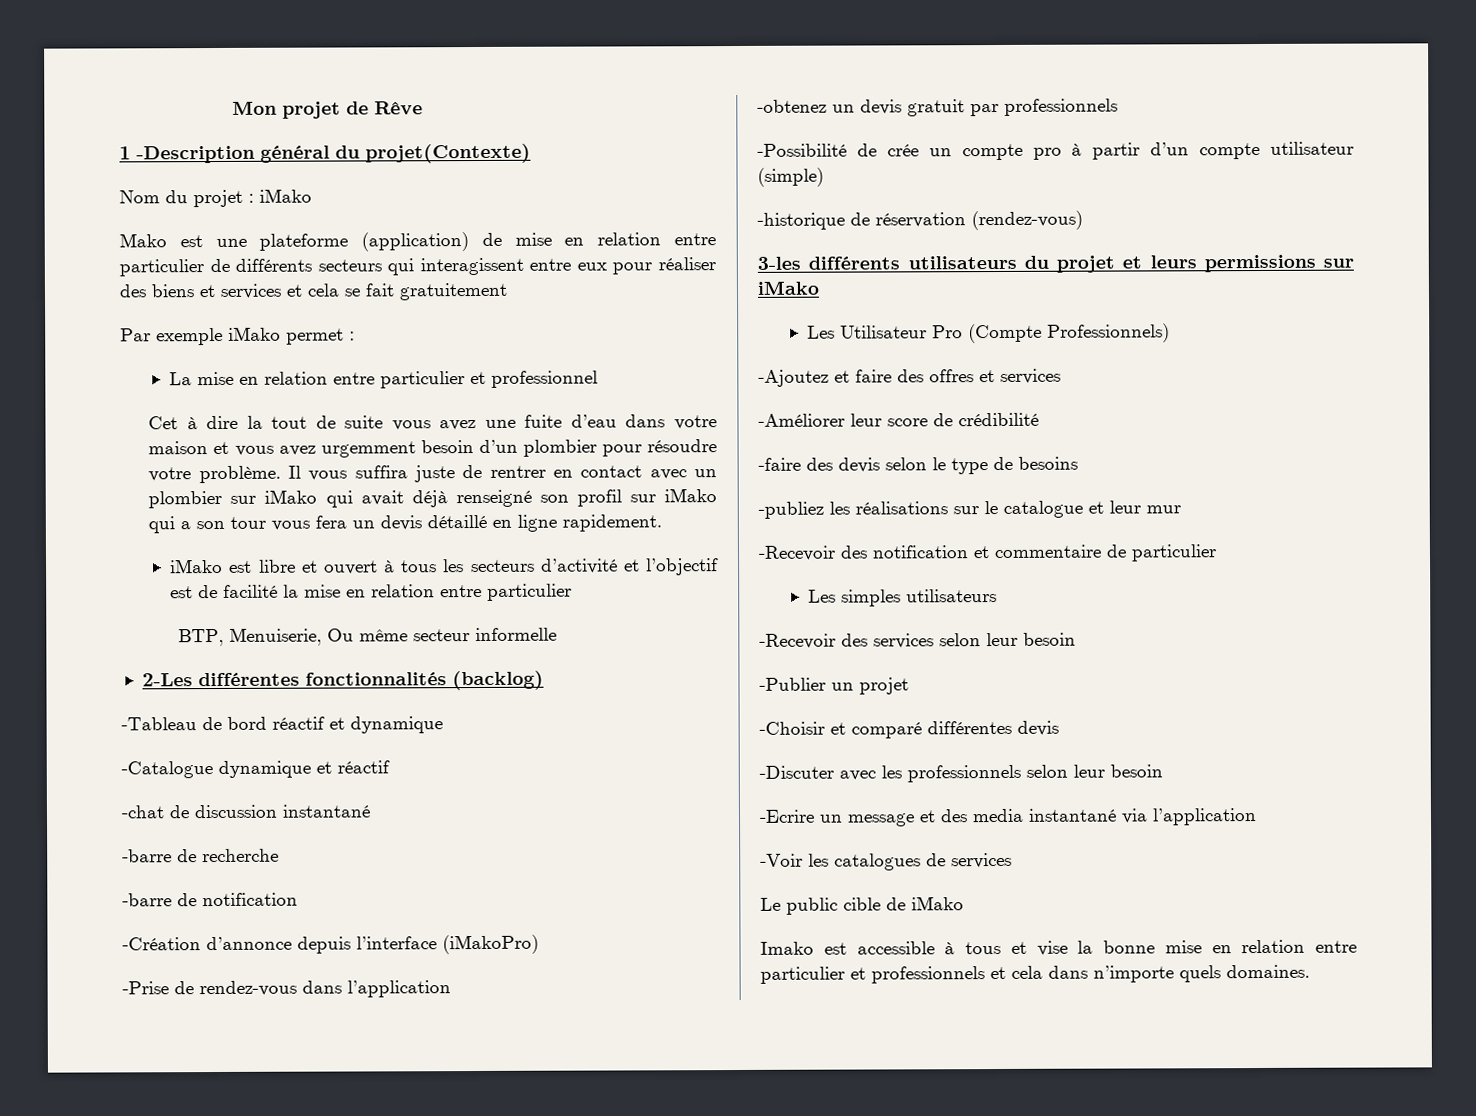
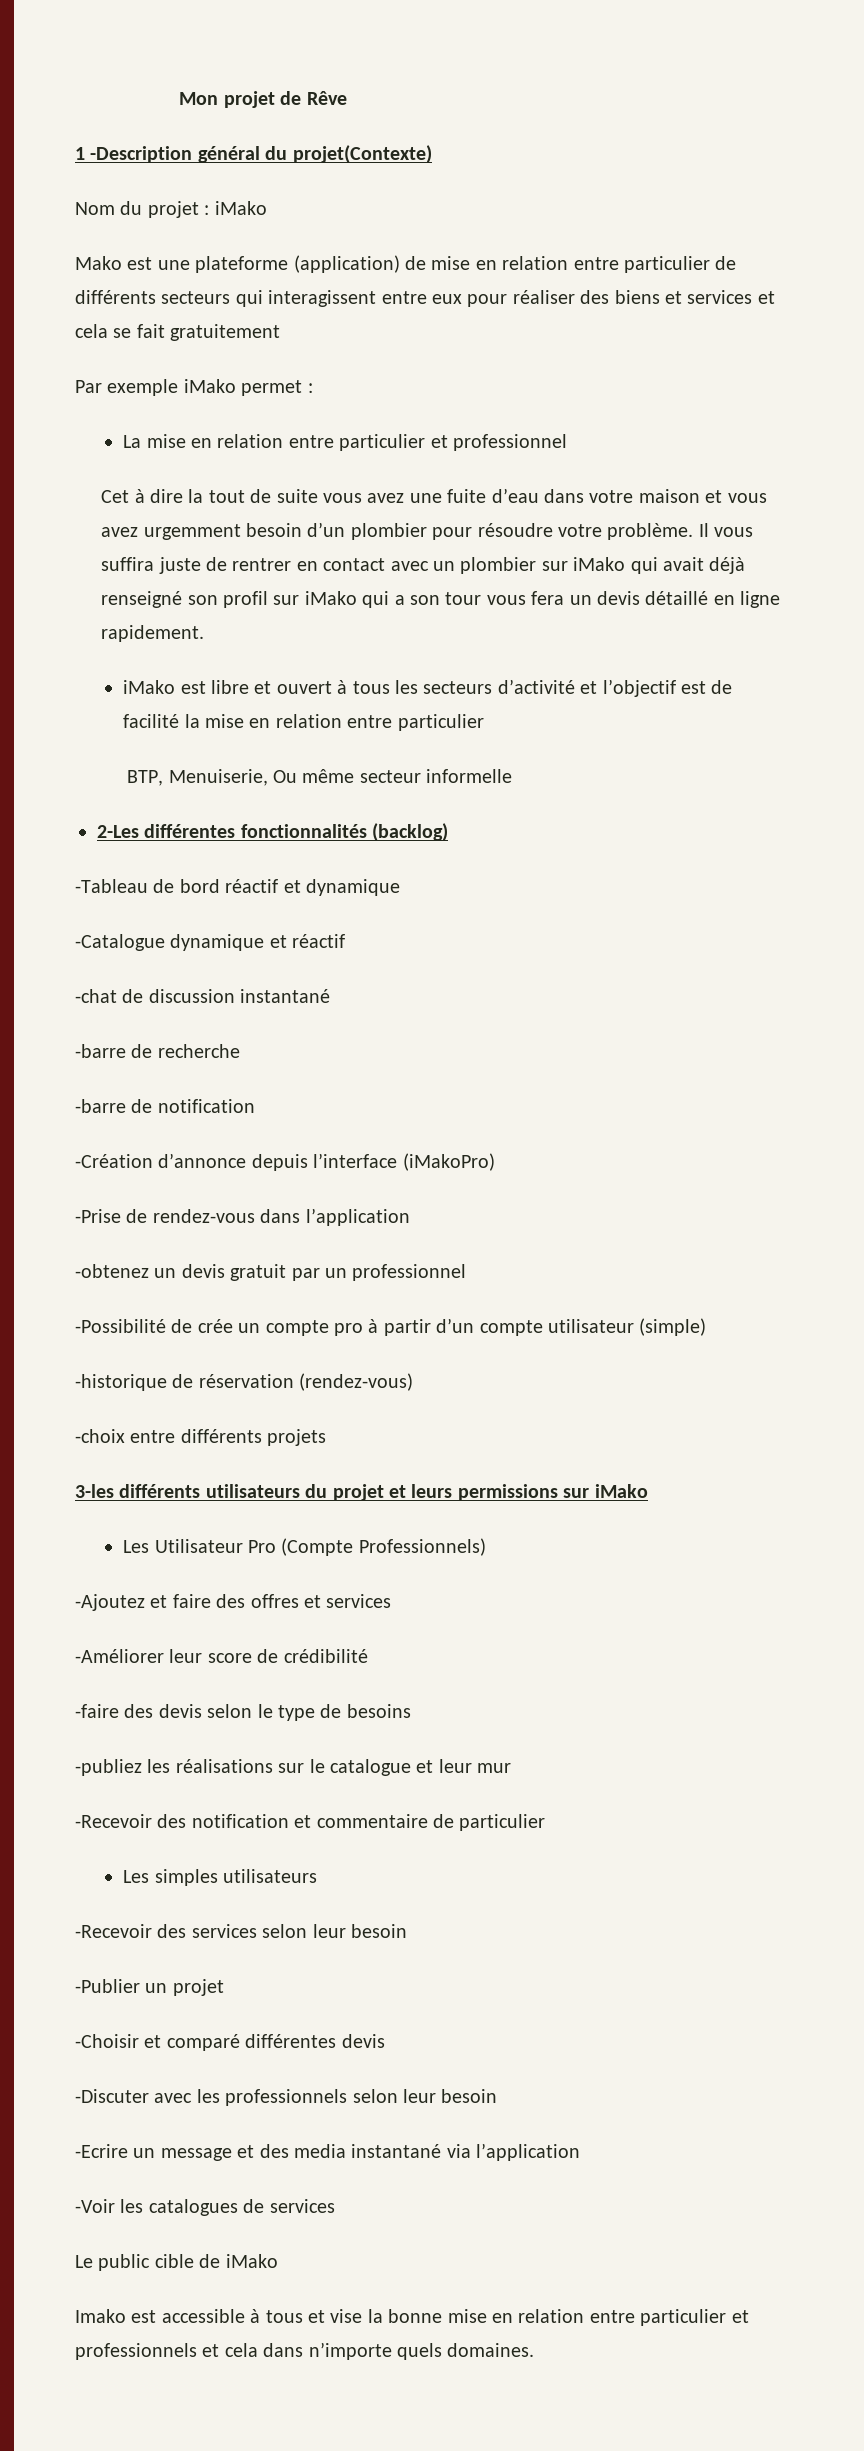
[1004,98,1118,116] professionnels -> [325,1264,467,1281] un professionnel
(1083, 220) none -> [75,1429,327,1446] // -choix entre différents projets

